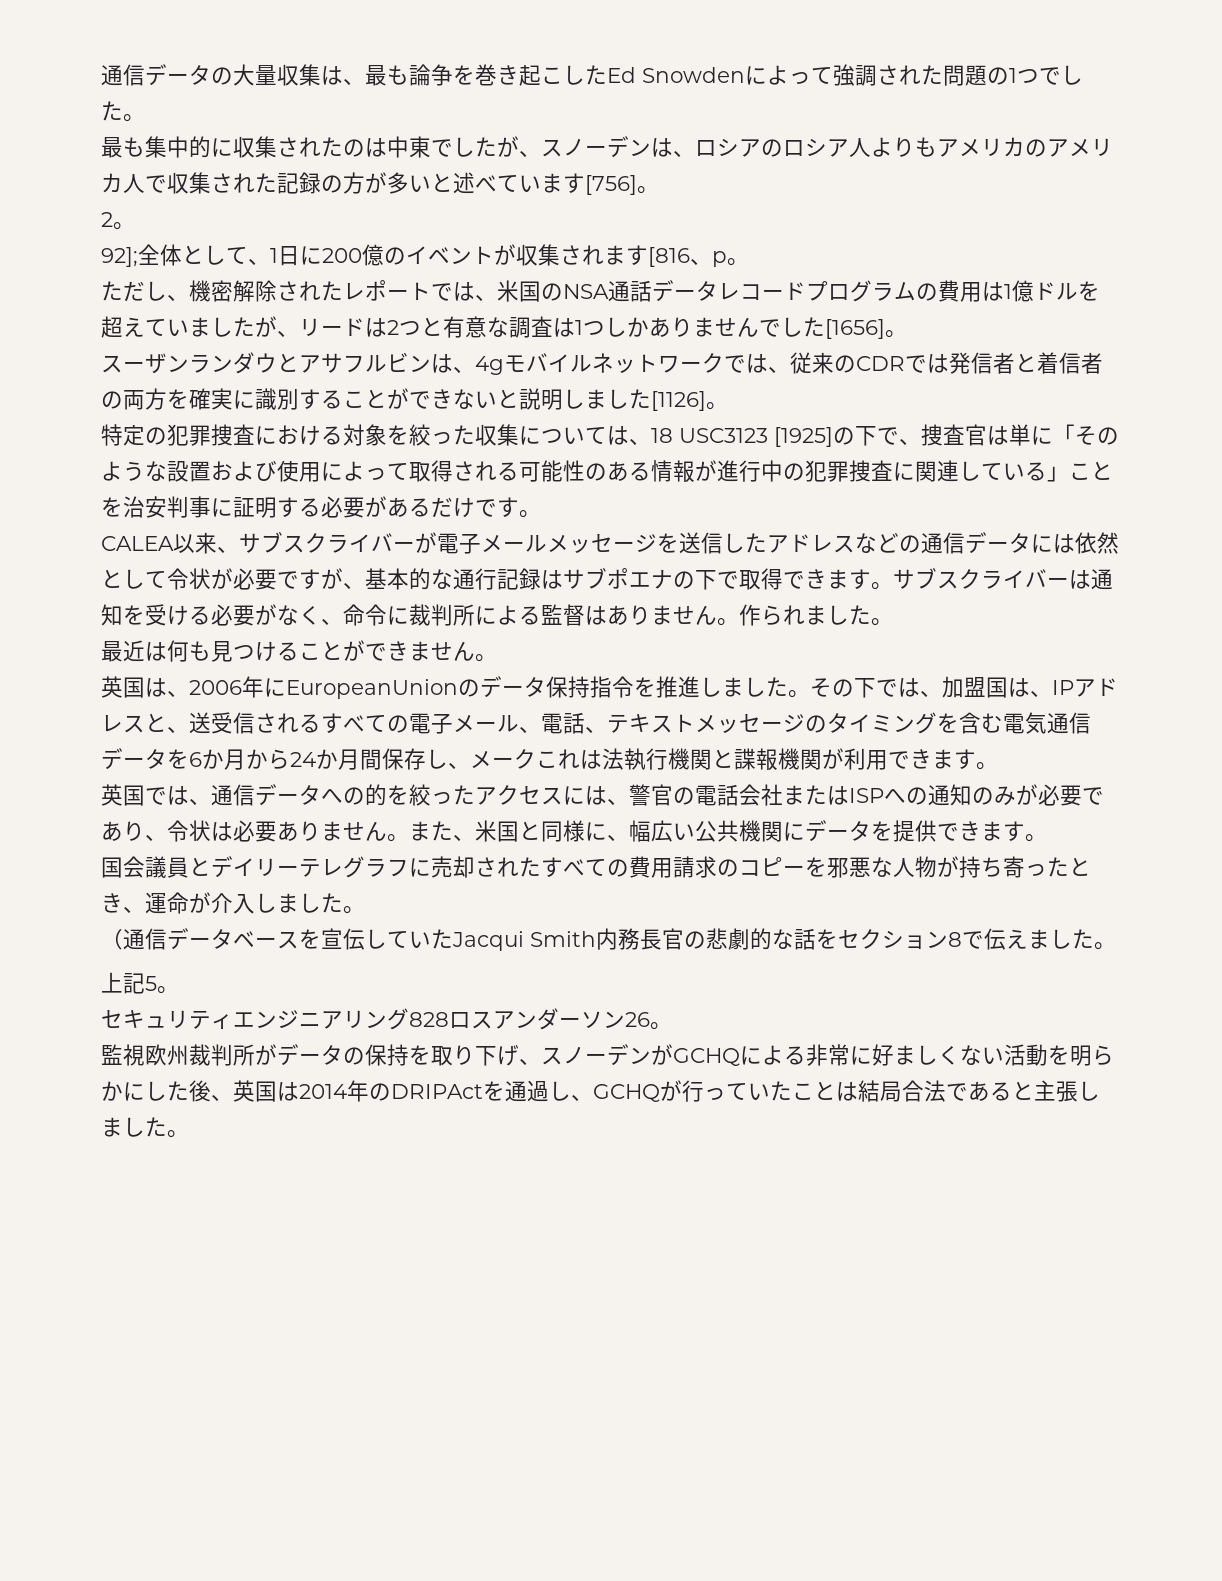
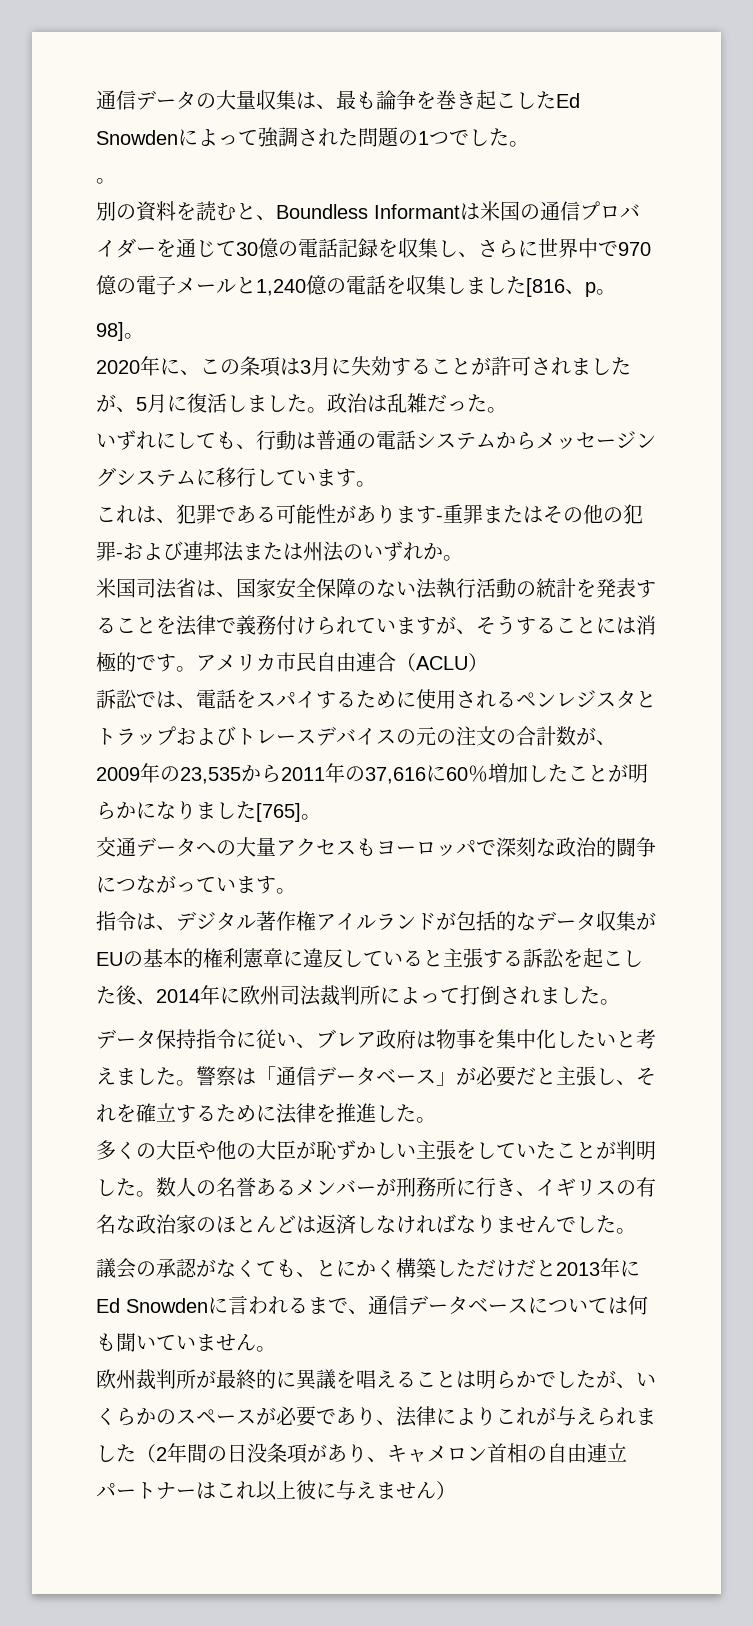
[101,136,1113,158] [101,172,659,195] [101,212,135,230] [101,244,749,267] [101,280,1100,302] [101,316,907,339] [101,352,1103,375] [101,388,728,411] [101,424,1119,447] [101,460,1113,483] [101,496,541,518] [101,532,1119,554] [101,568,1113,590] [101,604,893,626] [101,640,497,662] [101,676,1118,699] [101,712,1091,734] [101,748,998,771] [101,784,1104,806] [101,820,1047,842] [101,856,1091,878] [101,892,365,914] [101,928,1116,951] [101,972,179,994] [101,1008,672,1030] [101,1044,1114,1066] [101,1080,1100,1102] [101,1117,189,1138] 最も集中的に収集されたのは中東でしたが、スノーデンは、ロシアのロシア人よりもアメリカのアメリカ人で収集された記録の方が多いと述べています[756]。 // 2。 // 92];全体として、1日に200億のイベントが収集されます[816、p。 // ただし、機密解除されたレポートでは、米国のNSA通話データレコードプログラムの費用は1億ドルを超えていましたが、リードは2つと有意な調査は1つしかありませんでした[1656]。 // スーザンランダウとアサフルビンは、4gモバイルネットワークでは、従来のCDRでは発信者と着信者の両方を確実に識別することができないと説明しました[1126]。 // 特定の犯罪捜査における対象を絞った収集については、18 USC3123 [1925]の下で、捜査官は単に「そのような設置および使用によって取得される可能性のある情報が進行中の犯罪捜査に関連している」ことを治安判事に証明する必要があるだけです。 // CALEA以来、サブスクライバーが電子メールメッセージを送信したアドレスなどの通信データには依然として令状が必要ですが、基本的な通行記録はサブポエナの下で取得できます。サブスクライバーは通知を受ける必要がなく、命令に裁判所による監督はありません。作られました。 // 最近は何も見つけることができません。 // 英国は、2006年にEuropeanUnionのデータ保持指令を推進しました。その下では、加盟国は、IPアドレスと、送受信されるすべての電子メール、電話、テキストメッセージのタイミングを含む電気通信データを6か月から24か月間保存し、メークこれは法執行機関と諜報機関が利用できます。 // 英国では、通信データへの的を絞ったアクセスには、警官の電話会社またはISPへの通知のみが必要であり、令状は必要ありません。また、米国と同様に、幅広い公共機関にデータを提供できます。 // 国会議員とデイリーテレグラフに売却されたすべての費用請求のコピーを邪悪な人物が持ち寄ったとき、運命が介入しました。 // （通信データベースを宣伝していたJacqui Smith内務長官の悲劇的な話をセクション8で伝えました。 // 上記5。 // セキュリティエンジニアリング828ロスアンダーソン26。 // 監視欧州裁判所がデータの保持を取り下げ、スノーデンがGCHQによる非常に好ましくない活動を明らかにした後、英国は2014年のDRIPActを通過し、GCHQが行っていたことは結局合法であると主張しました。 -> [96,178,116,184] [96,201,640,222] [96,238,651,258] [96,275,616,297] [96,322,144,341] [96,356,631,377] [96,393,507,413] [96,430,656,450] [96,467,376,487] [96,504,643,524] [96,541,463,562] [96,578,656,599] [96,615,656,636] [96,652,488,672] [96,689,656,710] [96,726,616,746] [96,763,648,784] [96,801,321,822] [96,837,656,857] [96,875,296,894] [96,911,656,931] [96,948,643,969] [96,985,620,1006] [96,1029,656,1049] [96,1066,656,1087] [96,1103,436,1124] [96,1140,656,1160] [96,1177,656,1197] [96,1214,636,1234] [96,1258,640,1279] [96,1295,648,1315] [96,1333,276,1352] [96,1369,656,1390] [96,1406,656,1427] [96,1443,627,1464] [96,1480,456,1501] 。 // 別の資料を読むと、Boundless Informantは米国の通信プロバイダーを通じて30億の電話記録を収集し、さらに世界中で970億の電子メールと1,240億の電話を収集しました[816、p。 // 98]。 // 2020年に、この条項は3月に失効することが許可されましたが、5月に復活しました。政治は乱雑だった。 // いずれにしても、行動は普通の電話システムからメッセージングシステムに移行しています。 // これは、犯罪である可能性があります-重罪またはその他の犯罪-および連邦法または州法のいずれか。 // 米国司法省は、国家安全保障のない法執行活動の統計を発表することを法律で義務付けられていますが、そうすることには消極的です。アメリカ市民自由連合（ACLU） // 訴訟では、電話をスパイするために使用されるペンレジスタとトラップおよびトレースデバイスの元の注文の合計数が、2009年の23,535から2011年の37,616に60％増加したことが明らかになりました[765]。 // 交通データへの大量アクセスもヨーロッパで深刻な政治的闘争につながっています。 // 指令は、デジタル著作権アイルランドが包括的なデータ収集がEUの基本的権利憲章に違反していると主張する訴訟を起こした後、2014年に欧州司法裁判所によって打倒されました。 // データ保持指令に従い、ブレア政府は物事を集中化したいと考えました。警察は「通信データベース」が必要だと主張し、それを確立するために法律を推進した。 // 多くの大臣や他の大臣が恥ずかしい主張をしていたことが判明した。数人の名誉あるメンバーが刑務所に行き、イギリスの有名な政治家のほとんどは返済しなければなりませんでした。 // 議会の承認がなくても、とにかく構築しただけだと2013年にEd Snowdenに言われるまで、通信データベースについては何も聞いていません。 // 欧州裁判所が最終的に異議を唱えることは明らかでしたが、いくらかのスペースが必要であり、法律によりこれが与えられました（2年間の日没条項があり、キャメロン首相の自由連立パートナーはこれ以上彼に与えません）

